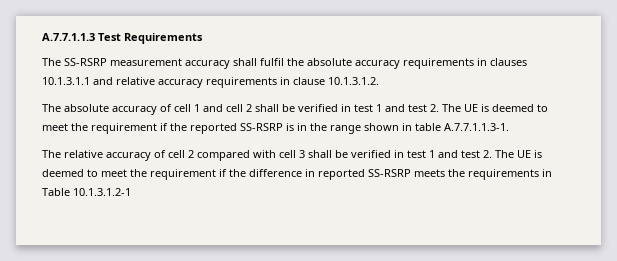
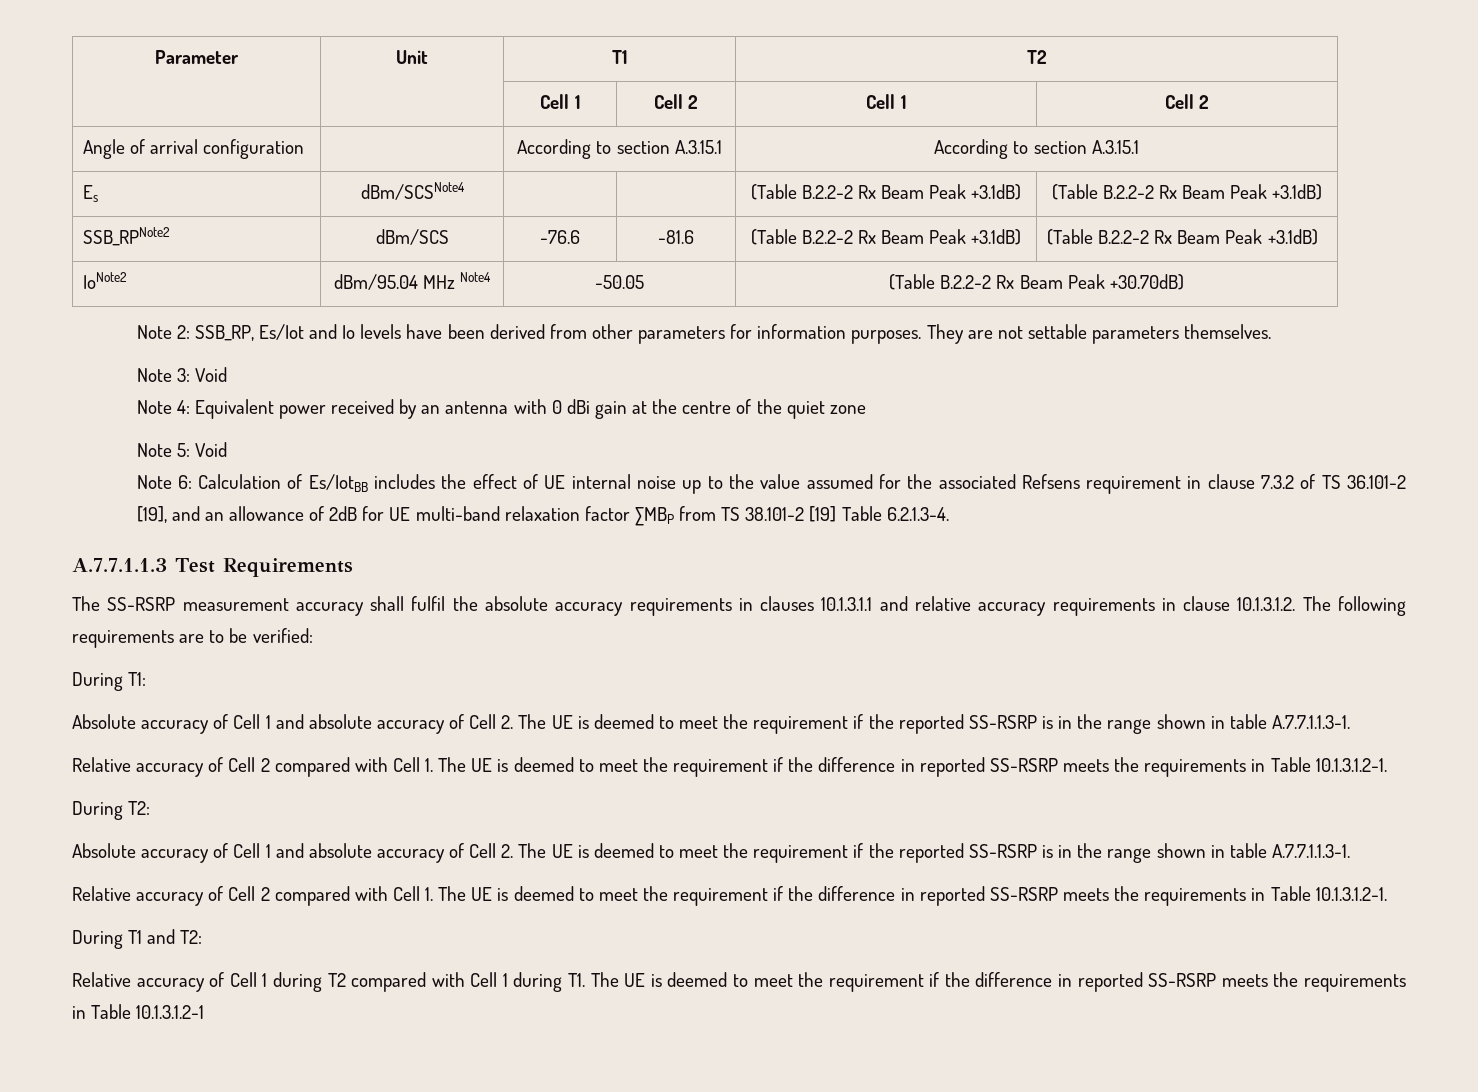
(42, 37) none -> [155,50,239,64] [396,50,428,64] [612,50,627,64] [1026,50,1047,64] [540,94,580,109] [653,94,699,109] [866,94,906,109] [1164,94,1210,109] [83,139,305,159] [517,139,722,159] [934,139,1139,159] [83,185,99,202] [360,182,465,200] [750,184,1022,200] [1051,184,1323,200] [83,227,171,246] [375,229,449,245] [540,230,581,244] [658,230,694,244] [750,229,1022,245] [1047,229,1318,245] [83,272,128,289] [333,272,492,290] [595,275,644,289] [889,274,1184,290] [136,324,1272,344] [136,367,227,382] [136,399,866,419] [136,442,227,457] [136,474,1406,494] [136,506,949,526] Parameter | Unit | T1 | T2 // | | Cell 1 | Cell 2 | Cell 1 | Cell 2 // Angle of arrival configuration | | According to section A.3.15.1 | According to section A.3.15.1 // Es | dBm/SCSNote4 | | | (Table B.2.2-2 Rx Beam Peak +3.1dB) | (Table B.2.2-2 Rx Beam Peak +3.1dB) // SSB_RPNote2 | dBm/SCS | -76.6 | -81.6 | (Table B.2.2-2 Rx Beam Peak +3.1dB) | (Table B.2.2-2 Rx Beam Peak +3.1dB) // IoNote2 | dBm/95.04 MHz Note4 | -50.05 | (Table B.2.2-2 Rx Beam Peak +30.70dB) // Note 2: SSB_RP, Es/Iot and Io levels have been derived from other parameters for information purposes. They are not settable parameters themselves. // Note 3: Void // Note 4: Equivalent power received by an antenna with 0 dBi gain at the centre of the quiet zone // Note 5: Void // Note 6: Calculation of Es/IotBB includes the effect of UE internal noise up to the value assumed for the associated Refsens requirement in clause 7.3.2 of TS 36.101-2 [19], and an allowance of 2dB for UE multi-band relaxation factor ∑MBP from TS 38.101-2 [19] Table 6.2.1.3-4. //
[42,104,427,115] // The absolute accuracy of cell 1 and cell 2 shall be verified in test 1 and test -> [1302,596,1406,616] [72,628,313,648] [72,672,147,691] [72,714,497,734] The following requirements are to be verified: // During T1: // Absolute accuracy of Cell 1 and absolute accuracy of Cell
[42,150,480,161] The relative accuracy of cell 2 compared with cell 3 shall be verified in test 1 and test -> [72,757,1387,777] [72,801,151,820] [72,843,497,863] Relative accuracy of Cell 2 compared with Cell 1. The UE is deemed to meet the requirement if the difference in reported SS-RSRP meets the requirements in Table 10.1.3.1.2-1. // During T2: // Absolute accuracy of Cell 1 and absolute accuracy of Cell
(246, 173) none -> [898,843,1350,863] [72,886,1387,906] [72,929,203,949] [72,972,970,992] reported SS-RSRP is in the range shown in table A.7.7.1.1.3-1. // Relative accuracy of Cell 2 compared with Cell 1. The UE is deemed to meet the requirement if the difference in reported SS-RSRP meets the requirements in Table 10.1.3.1.2-1. // During T1 and T2: // Relative accuracy of Cell 1 during T2 compared with Cell 1 during T1. The UE is deemed to meet the requirement if the

